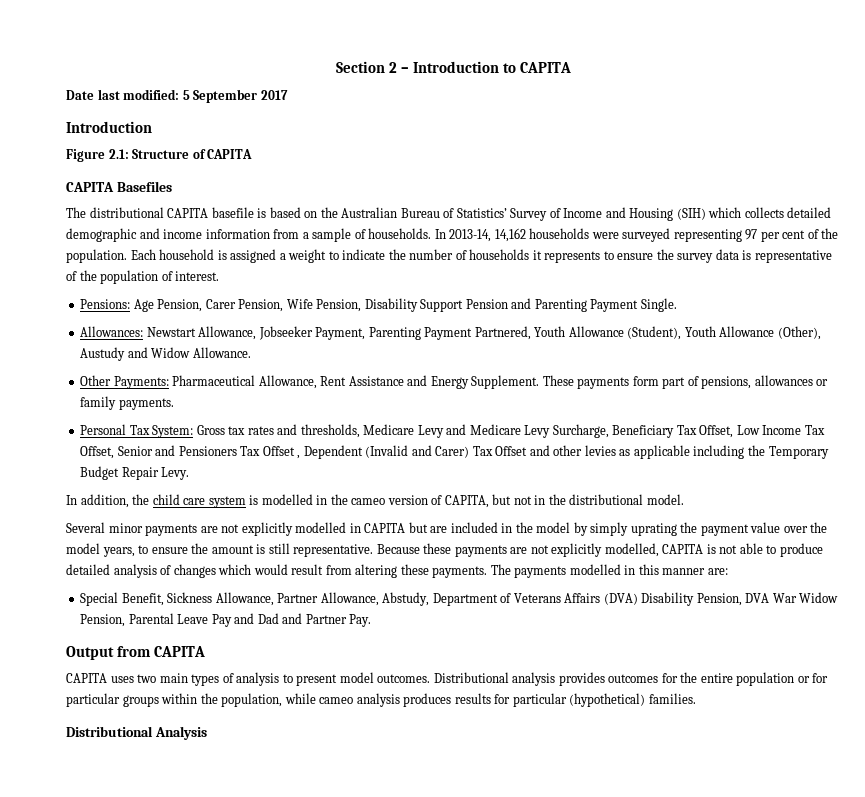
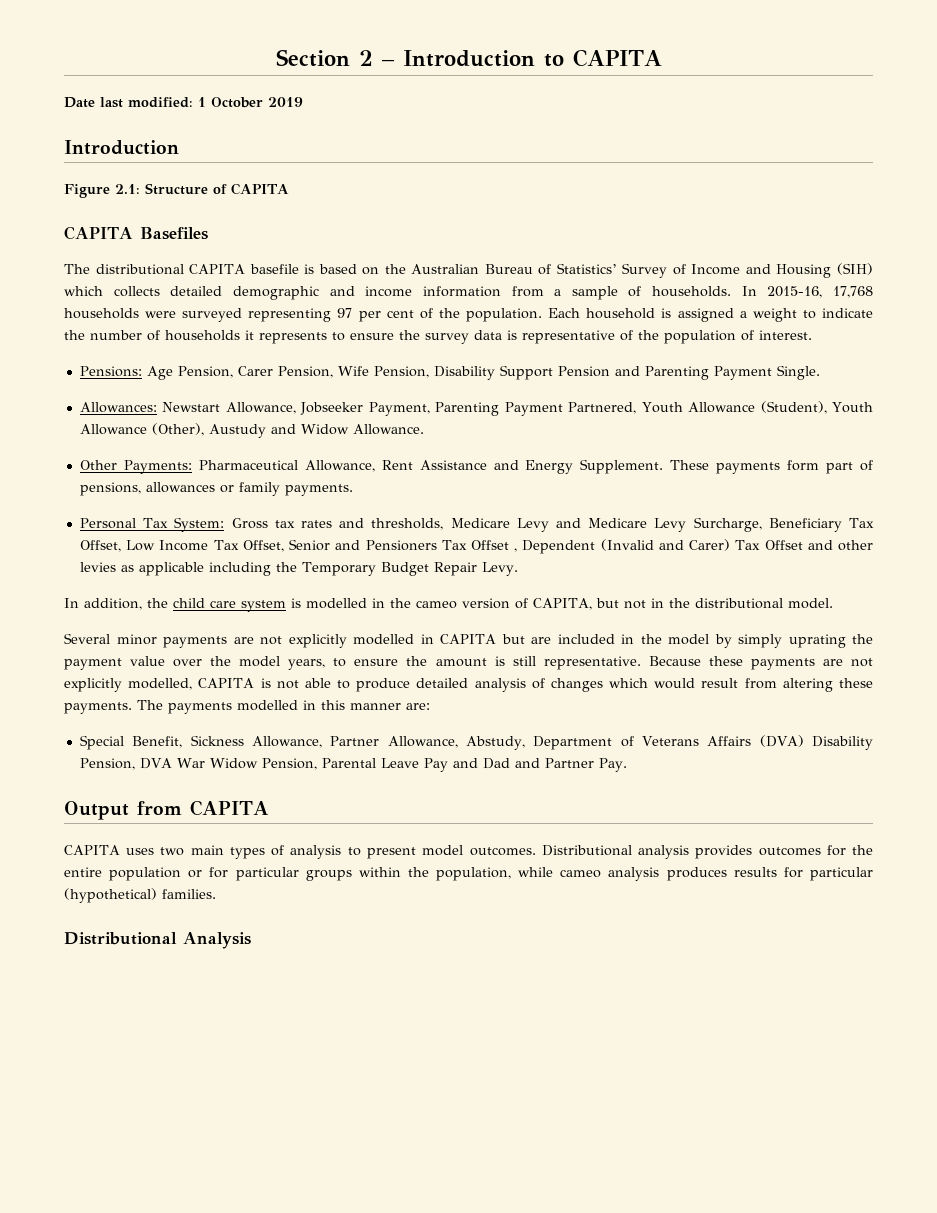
[182,89,288,103] 5 September 2017 -> [198,97,303,108] 1 October 2019
[449,228,526,242] 2013-14, 14,162 -> [767,286,873,298] 2015-16, 17,768

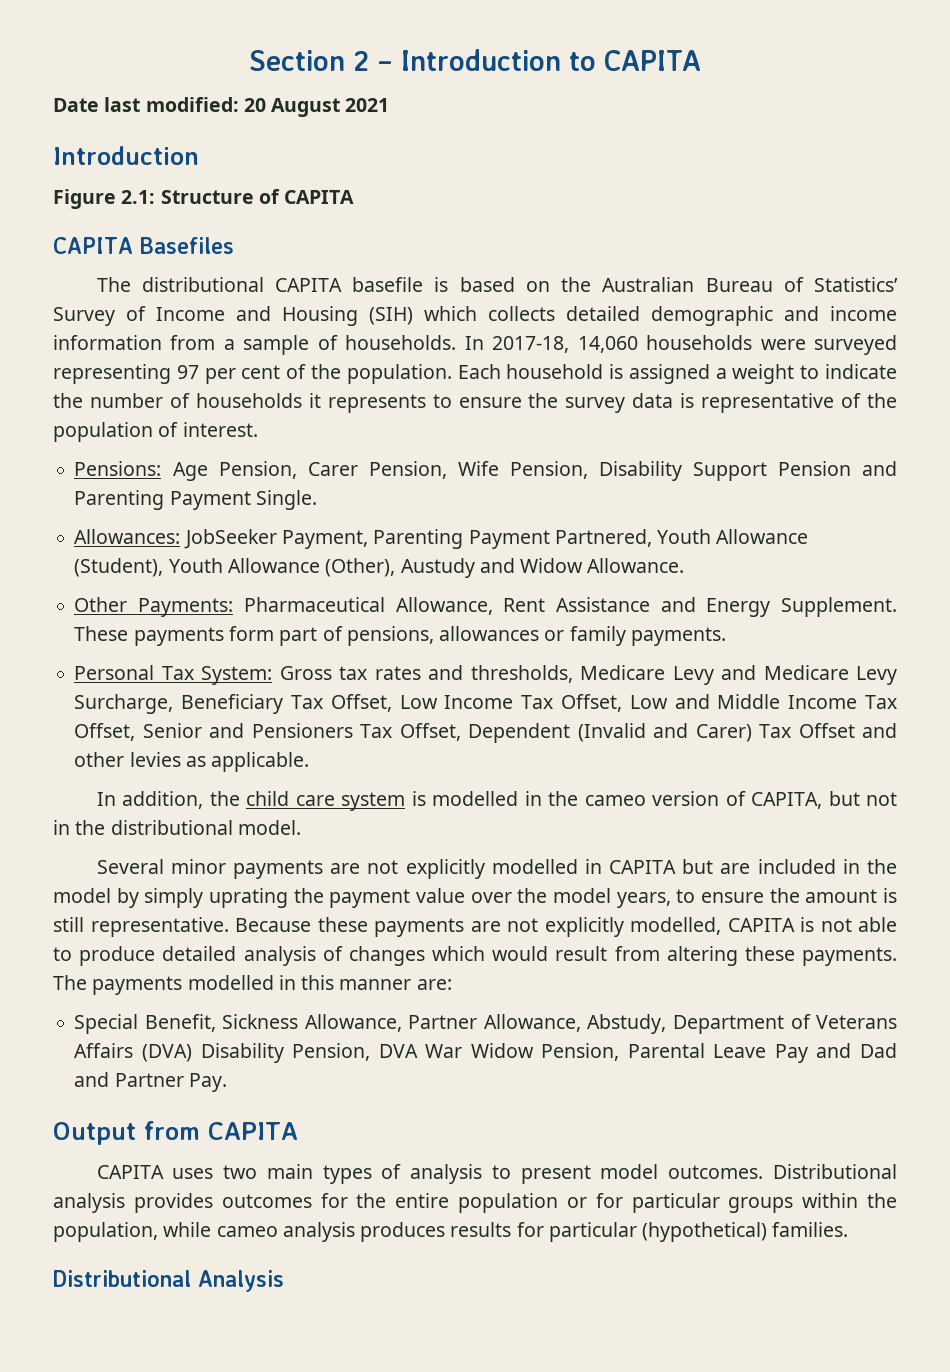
[198,97,303,108] 1 October 2019 -> [243,98,390,117] 20 August 2021
[767,286,873,298] 2015-16, 17,768 -> [492,336,638,353] 2017-18, 14,060
[162,402,364,415] Newstart Allowance, Jobseeker -> [183,529,277,549] JobSeeker
(284, 546) none -> [629,694,898,709] [74,723,136,741] Low and Middle Income Tax Offset,
[470,540,518,552] Offset , -> [399,723,461,741] Offset,
[138,562,518,576] applicable including the Temporary Budget Repair Levy. -> [211,752,310,772] applicable.

